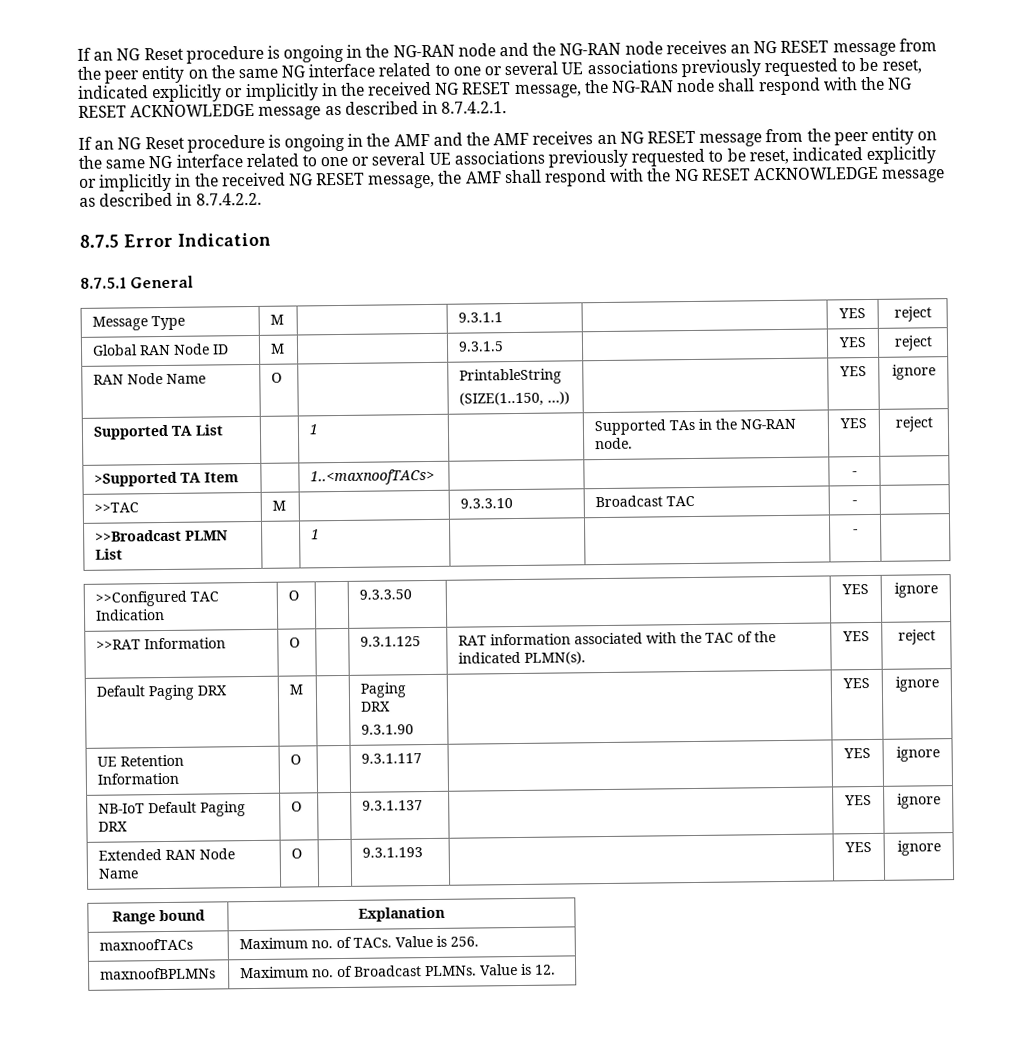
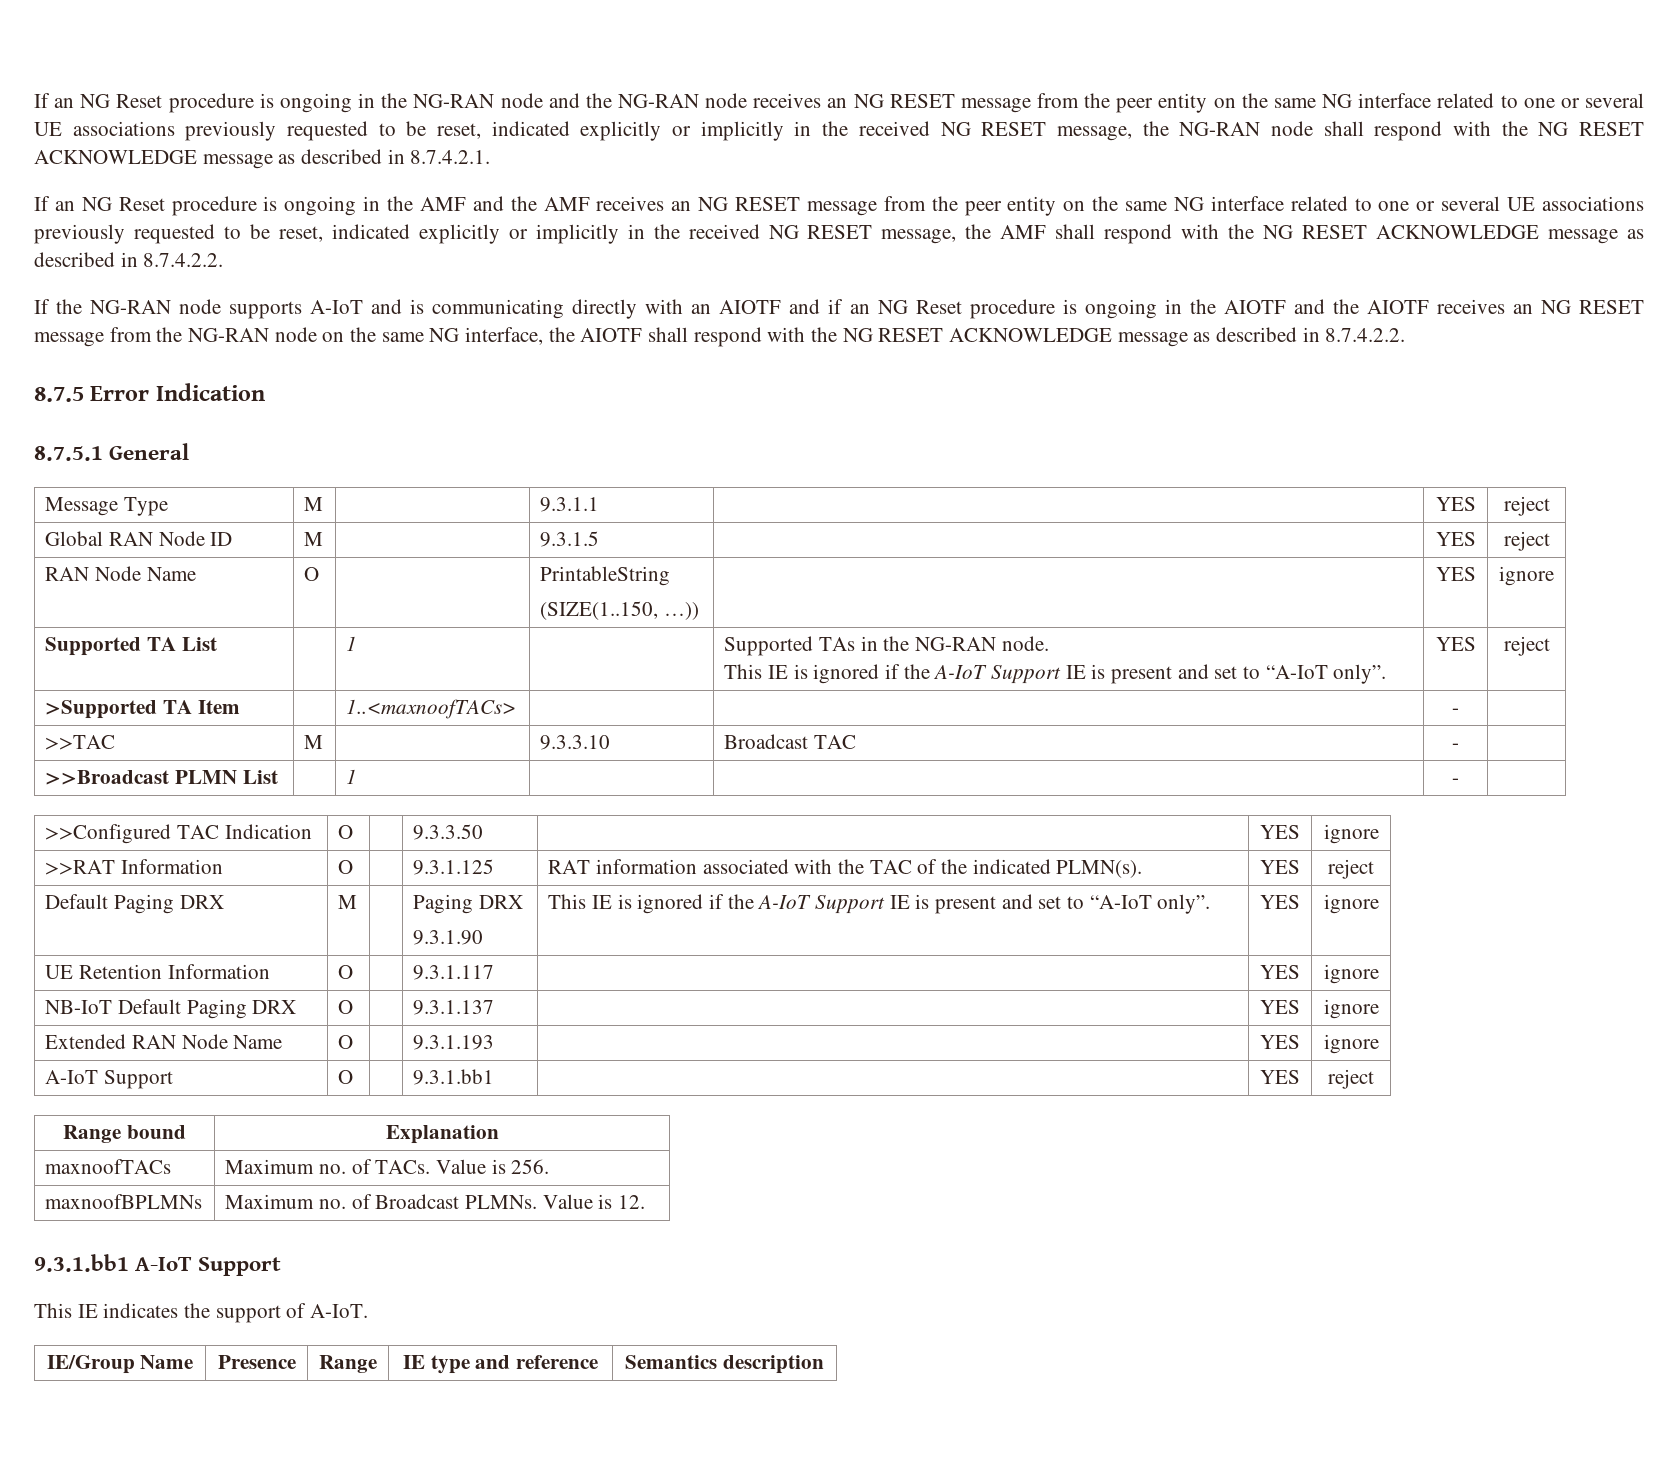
(262, 199) none -> [34,299,1644,319] [34,327,1406,347] // If the NG-RAN node supports A-IoT and is communicating directly with an AIOTF and if an NG Reset procedure is ongoing in the AIOTF and the AIOTF receives an NG RESET message from the NG-RAN node on the same NG interface, the AIOTF shall respond with the NG RESET ACKNOWLEDGE message as described in 8.7.4.2.2.
(634, 443) none -> [724,664,1387,684] // This IE is ignored if the A-IoT Support IE is present and set to “A-IoT only”.
(415, 729) none -> [548,894,1211,914] This IE is ignored if the A-IoT Support IE is present and set to “A-IoT only”.
(941, 848) none -> [45,1070,173,1089] [338,1070,354,1084] [413,1069,495,1085] [1260,1070,1300,1084] [1328,1069,1374,1089] // A-IoT Support | O | | 9.3.1.bb1 | | YES | reject
(557, 969) none -> [34,1254,282,1276] [34,1303,369,1323] [46,1355,194,1374] [217,1355,296,1369] [319,1355,377,1373] [402,1355,599,1374] [625,1355,824,1374] // 9.3.1.bb1 A-IoT Support // This IE indicates the support of A-IoT. // IE/Group Name | Presence | Range | IE type and reference | Semantics description

